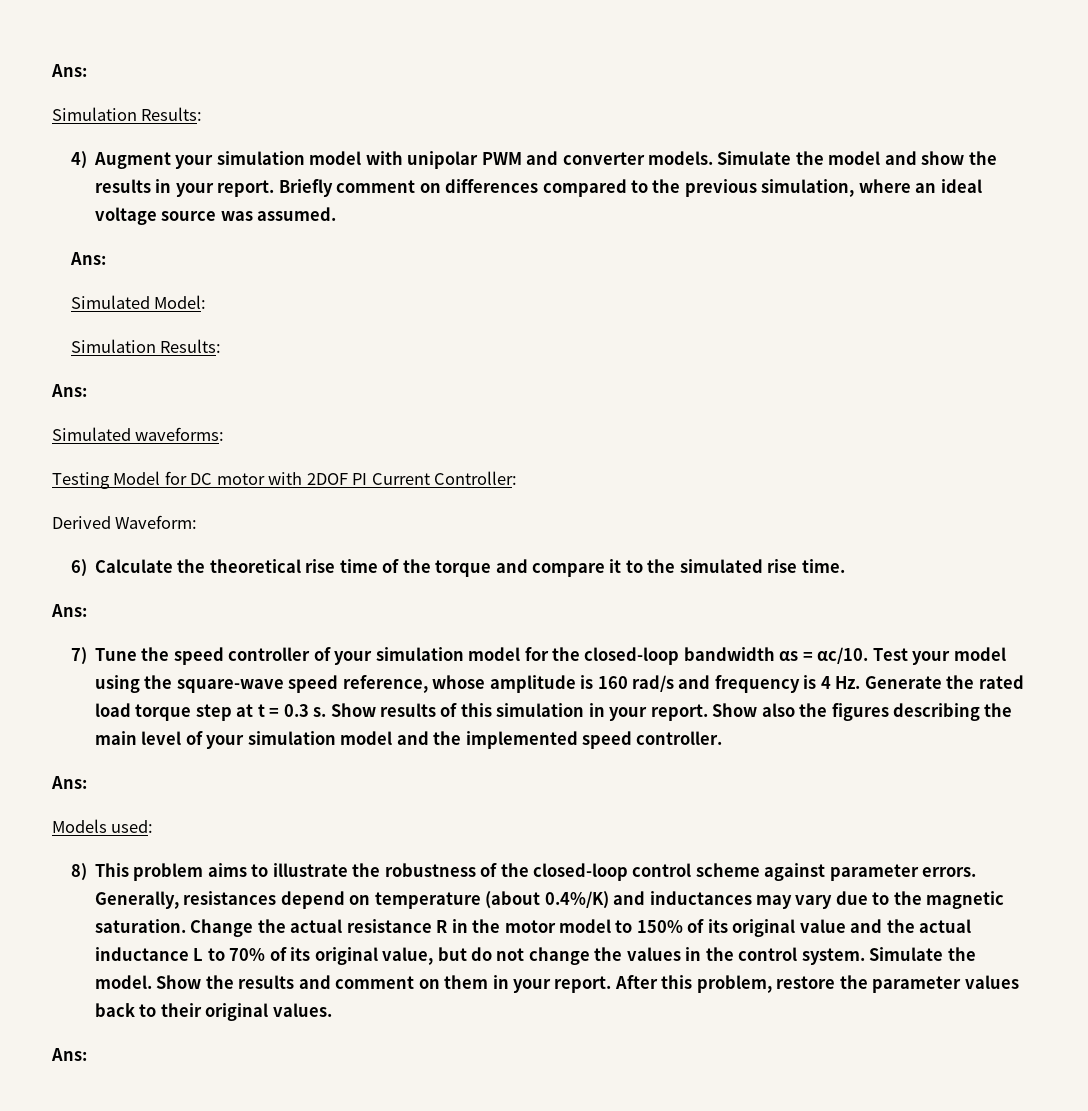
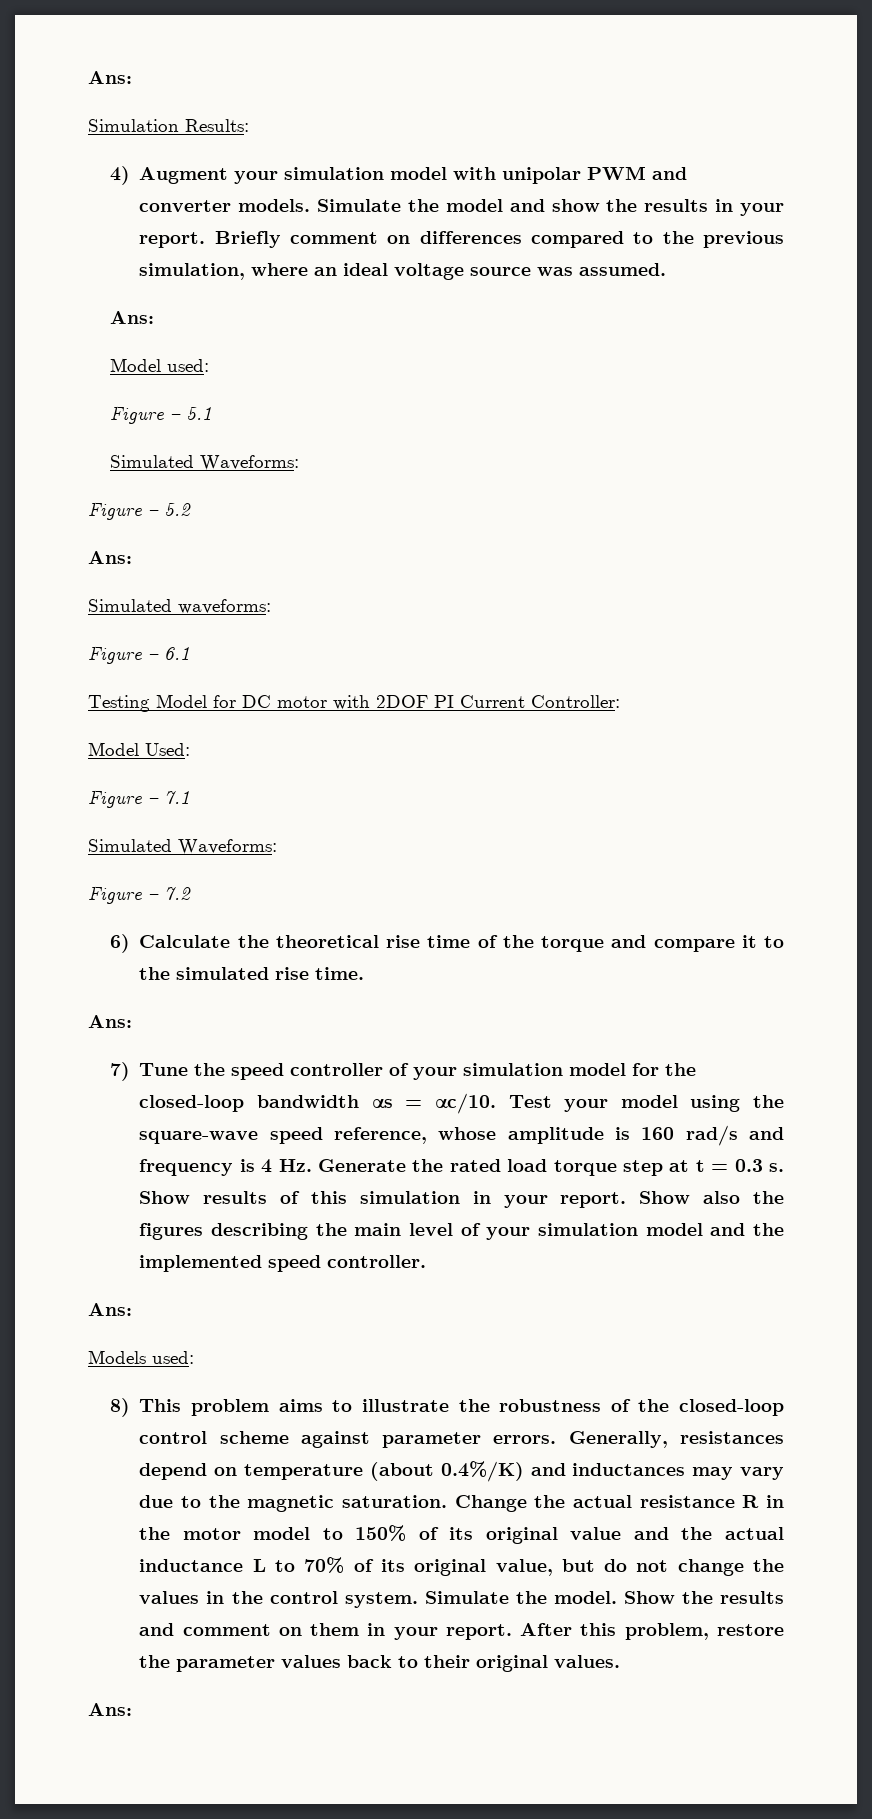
[70,295,207,309] [70,339,222,353] Simulated Model: // Simulation Results: -> [109,358,209,372] [109,406,212,424] [109,455,299,471] [88,502,191,520] Model used: // Figure – 5.1 // Simulated Waveforms: // Figure – 5.2
(225, 434) none -> [88,646,190,664] // Figure – 6.1
[52,515,198,529] Derived Waveform: -> [88,742,190,756] [88,790,190,808] [88,839,277,855] [88,886,191,904] Model Used: // Figure – 7.1 // Simulated Waveforms: // Figure – 7.2

